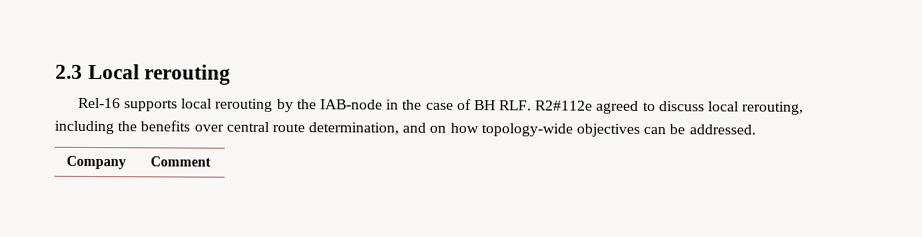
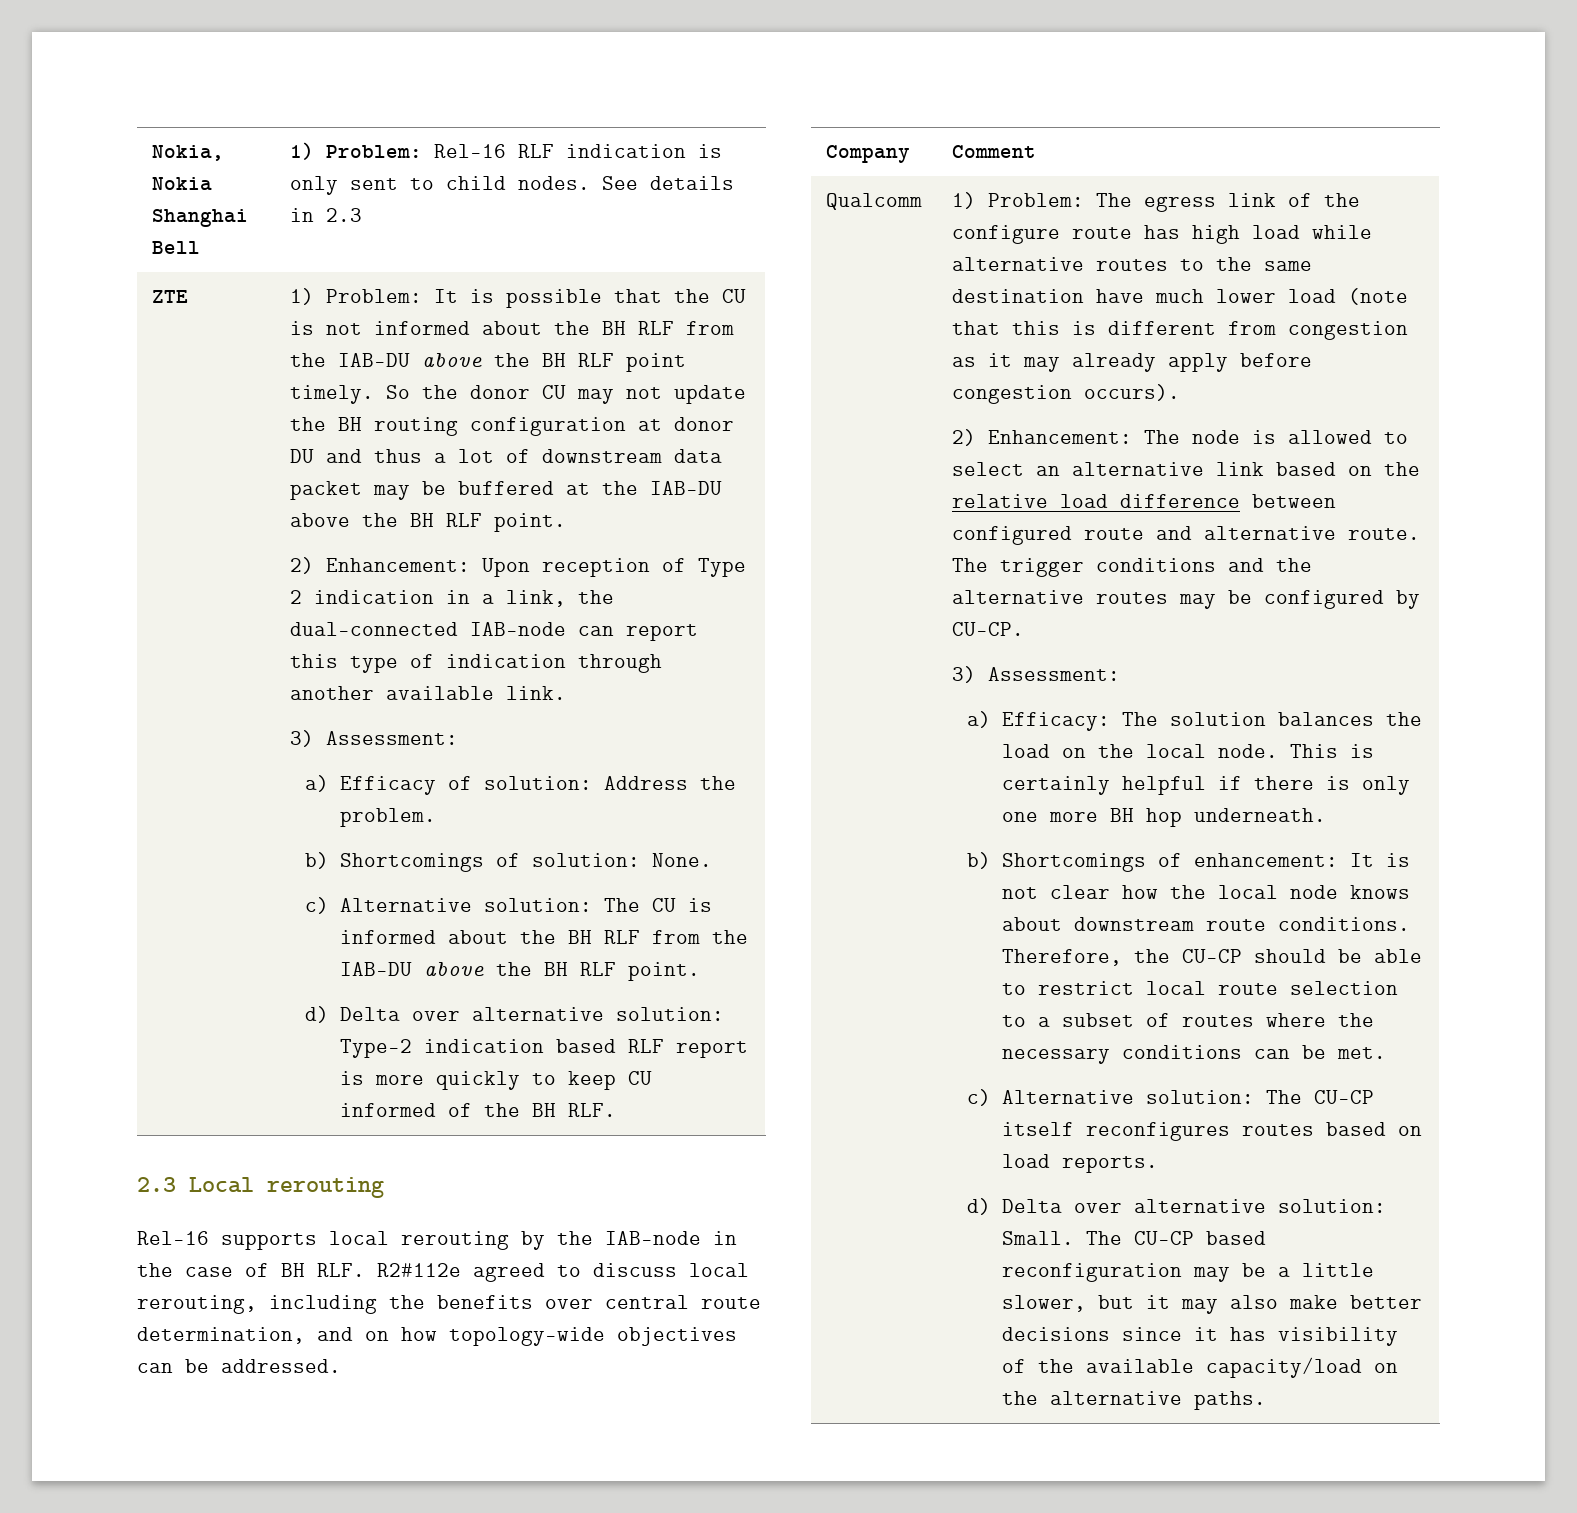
(55, 71) none -> [151,145,224,161] [151,177,212,191] [151,209,248,227] [151,241,200,254] [289,142,722,160] [289,176,734,195] [289,208,362,222] [151,290,188,303] [289,288,746,308] [289,321,734,335] [289,353,686,372] [289,385,746,404] [289,417,734,436] [289,449,722,463] [289,481,722,500] [289,513,566,532] [289,557,746,577] [289,590,614,607] [289,622,698,641] [289,654,662,673] [289,686,566,700] [289,730,458,747] [305,775,737,795] [340,808,437,827] [305,852,713,872] [305,897,713,914] [340,930,749,944] [340,962,701,981] [305,1006,725,1023] [340,1039,749,1058] [340,1071,653,1090] [340,1103,617,1117] Nokia, Nokia Shanghai Bell | 1) Problem: Rel-16 RLF indication is only sent to child nodes. See details in 2.3 // ZTE | 1) Problem: It is possible that the CU is not informed about the BH RLF from the IAB-DU above the BH RLF point timely. So the donor CU may not update the BH routing configuration at donor DU and thus a lot of downstream data packet may be buffered at the IAB-DU above the BH RLF point. // 2) Enhancement: Upon reception of Type 2 indication in a link, the dual-connected IAB-node can report this type of indication through another available link. // 3) Assessment: // a) Efficacy of solution: Address the problem. // b) Shortcomings of solution: None. // c) Alternative solution: The CU is informed about the BH RLF from the IAB-DU above the BH RLF point. // d) Delta over alternative solution: Type-2 indication based RLF report is more quickly to keep CU informed of the BH RLF. //
(212, 161) none -> [825,193,922,210] [951,192,1360,212] [951,225,1372,244] [951,257,1312,271] [951,288,1408,305] [951,321,1408,340] [951,353,1312,372] [951,384,1180,404] [951,429,1408,446] [951,462,1420,476] [951,494,1336,508] [951,526,1420,545] [951,558,1312,577] [951,590,1420,609] [951,622,1024,636] [951,666,1120,683] [967,711,1423,731] [1002,744,1375,758] [1002,776,1411,795] [1002,808,1327,827] [967,852,1411,872] [1002,885,1411,899] [1002,917,1411,931] [1002,949,1423,966] [1002,981,1399,995] [1002,1013,1375,1027] [1002,1045,1387,1064] [967,1089,1375,1106] [1002,1122,1423,1141] [1002,1154,1159,1173] [967,1198,1387,1215] [1002,1231,1267,1245] [1002,1263,1375,1282] [1002,1295,1423,1314] [1002,1327,1399,1346] [1002,1357,1399,1378] [1002,1391,1267,1410] // Qualcomm | 1) Problem: The egress link of the configure route has high load while alternative routes to the same destination have much lower load (note that this is different from congestion as it may already apply before congestion occurs). // 2) Enhancement: The node is allowed to select an alternative link based on the relative load difference between configured route and alternative route. The trigger conditions and the alternative routes may be configured by CU-CP. // 3) Assessment: // a) Efficacy: The solution balances the load on the local node. This is certainly helpful if there is only one more BH hop underneath. // b) Shortcomings of enhancement: It is not clear how the local node knows about downstream route conditions. Therefore, the CU-CP should be able to restrict local route selection to a subset of routes where the necessary conditions can be met. // c) Alternative solution: The CU-CP itself reconfigures routes based on load reports. // d) Delta over alternative solution: Small. The CU-CP based reconfiguration may be a little slower, but it may also make better decisions since it has visibility of the available capacity/load on the alternative paths.

